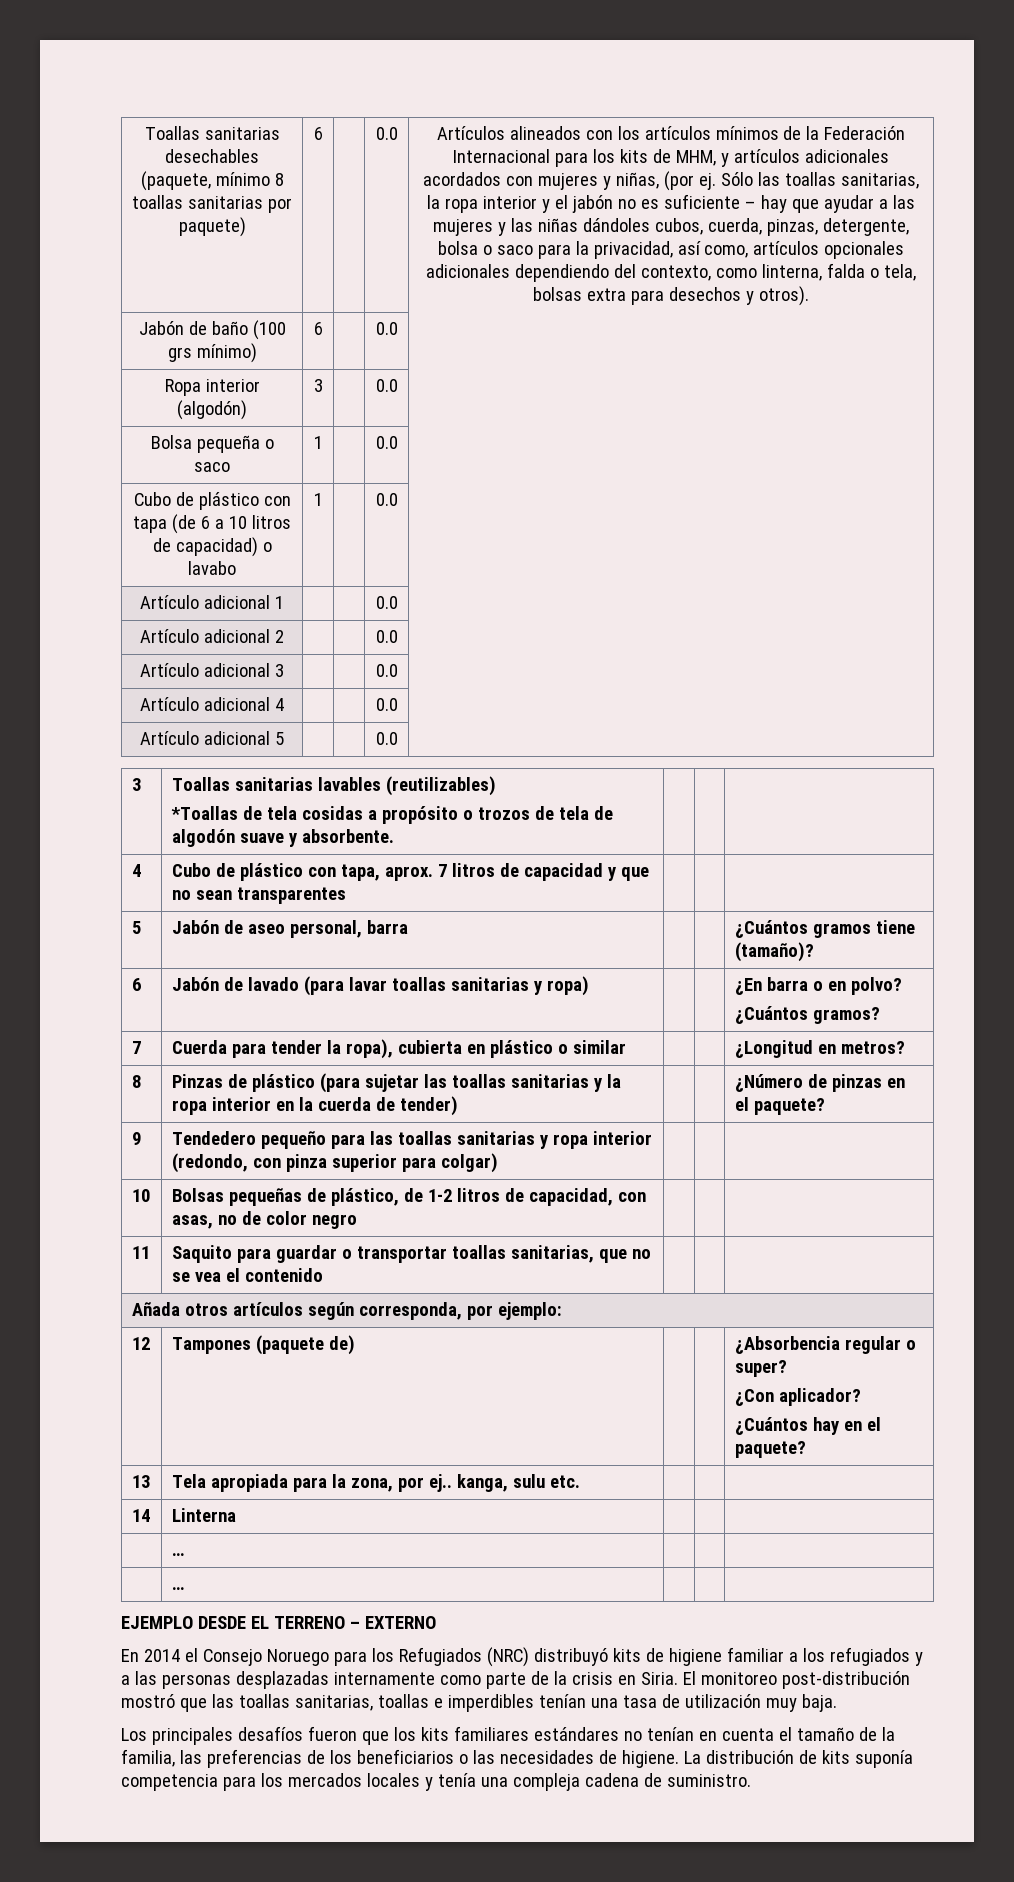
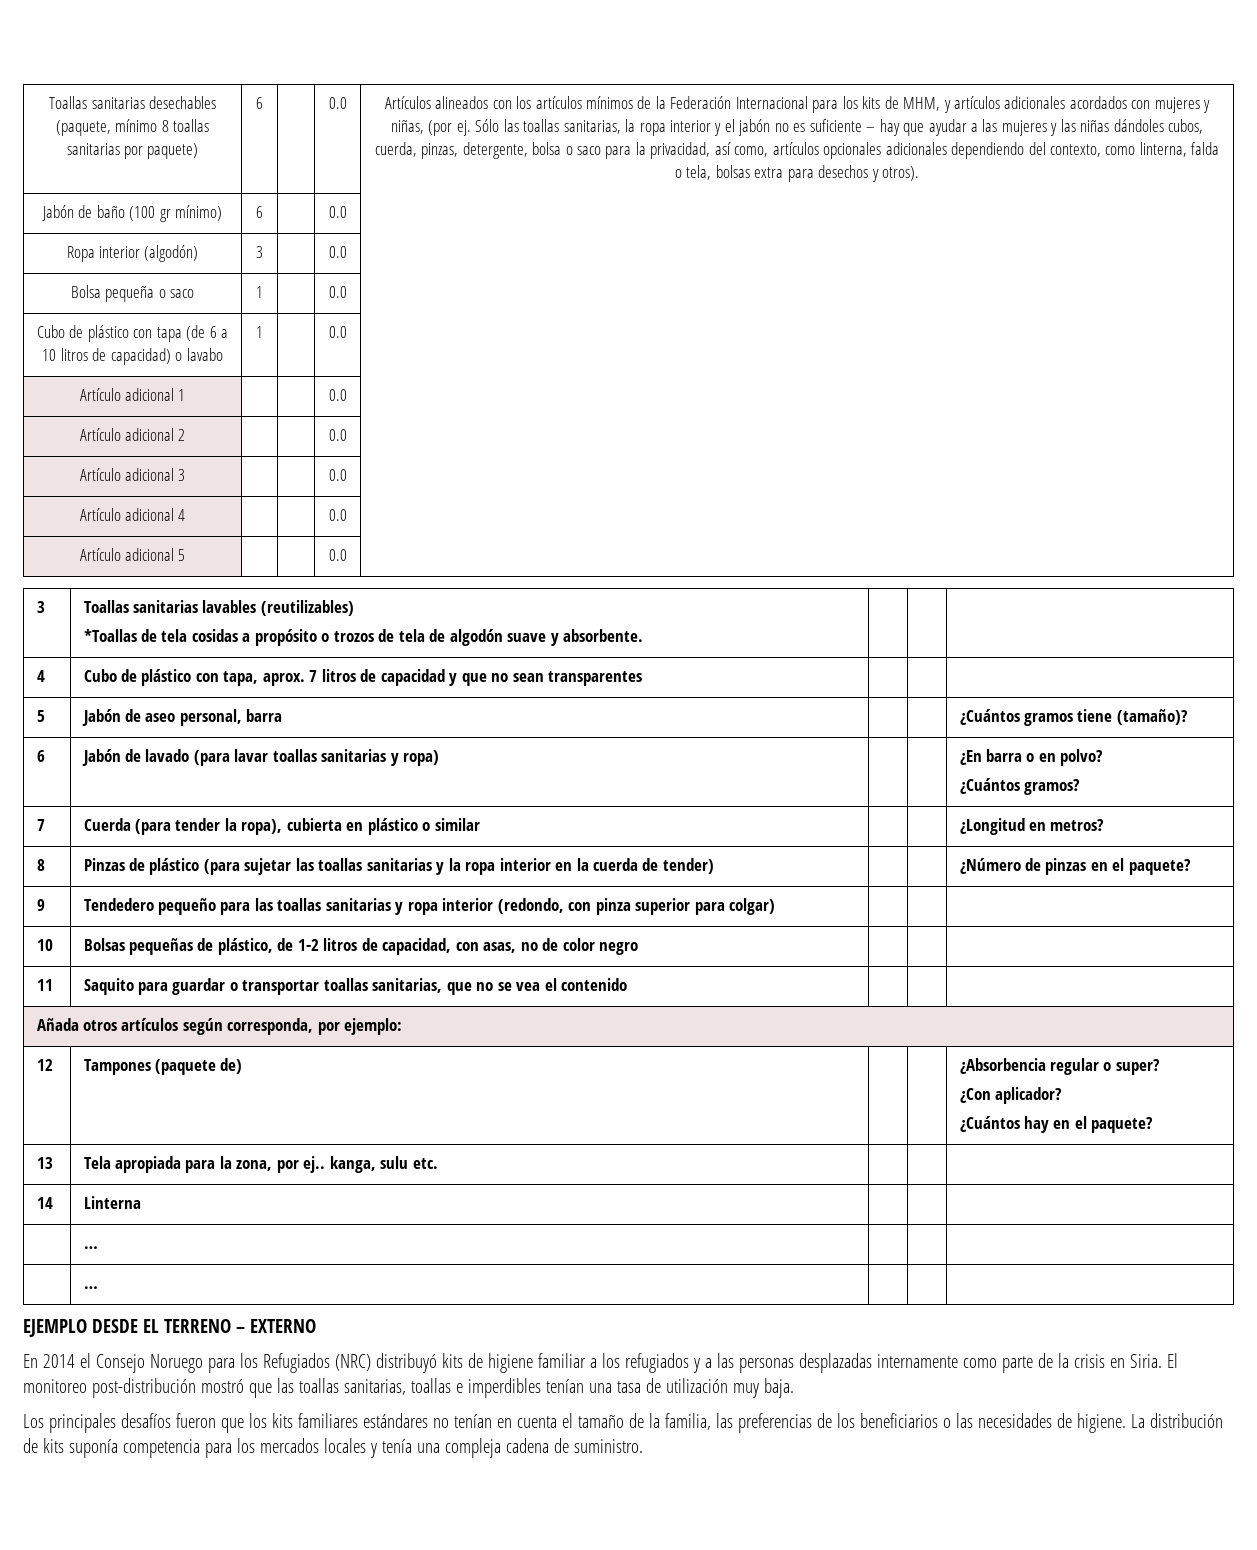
[167,347,192,362] grs -> [159,209,171,222] gr
[231,1043,266,1058] para -> [135,819,172,835] (para

